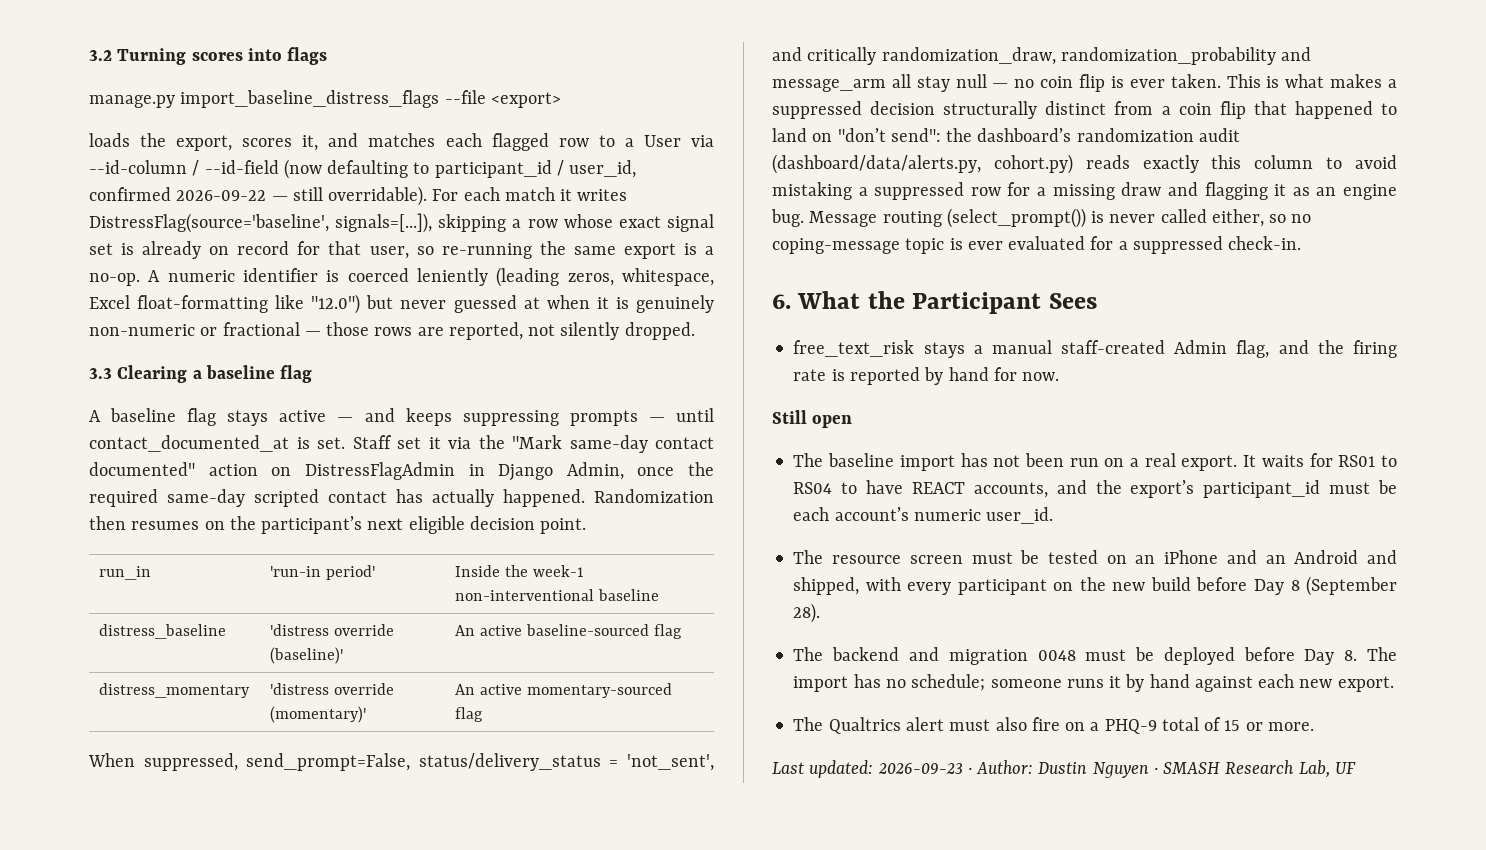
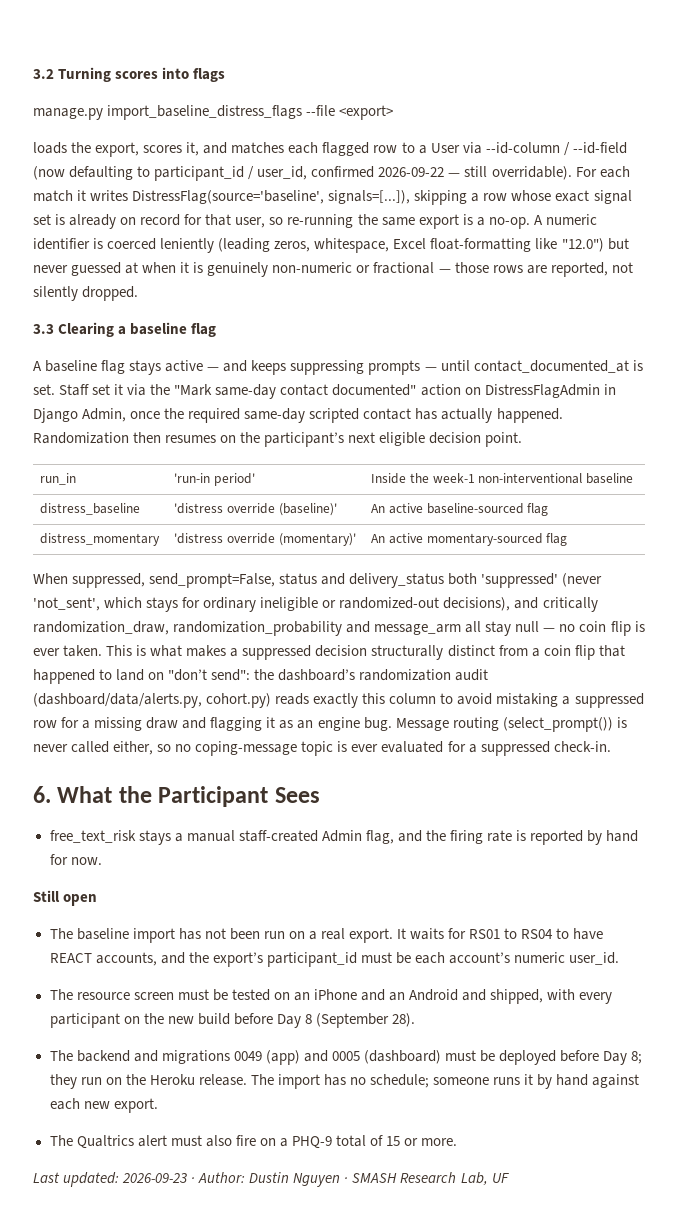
[418,753,715,771] status/delivery_status = 'not_sent', -> [279,573,603,588] [33,597,511,612] status and delivery_status both 'suppressed' (never 'not_sent', which stays for ordinary ineligible or randomized-out decisions),
[948,649,1076,665] migration 0048 -> [161,1050,441,1065] migrations 0049 (app) and 0005 (dashboard)
[1344,650,1358,661] 8. -> [631,1051,643,1064] [49,1074,247,1089] 8; they run on the Heroku release.

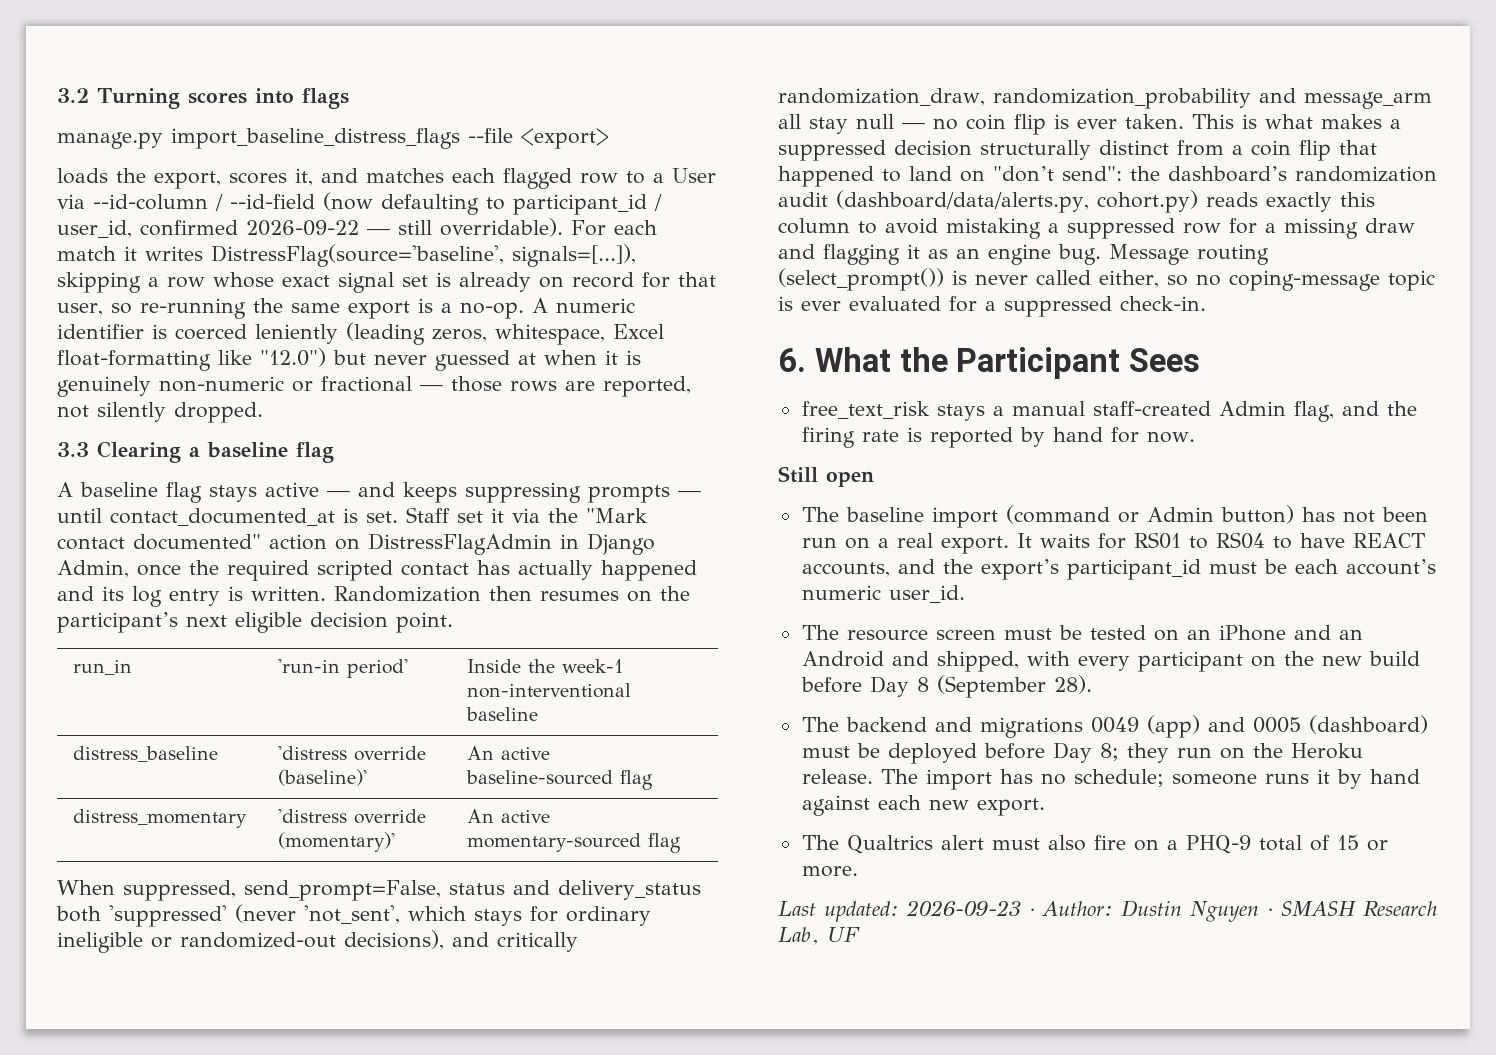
[215,384,277,399] same-day -> (648, 515) none
[244,408,306,423] same-day -> (309, 570) none
[496,408,563,423] happened. -> [601,560,697,581] [57,586,326,607] happened and its log entry is written.
(175, 935) none -> [1005,505,1294,524] (command or Admin button)

